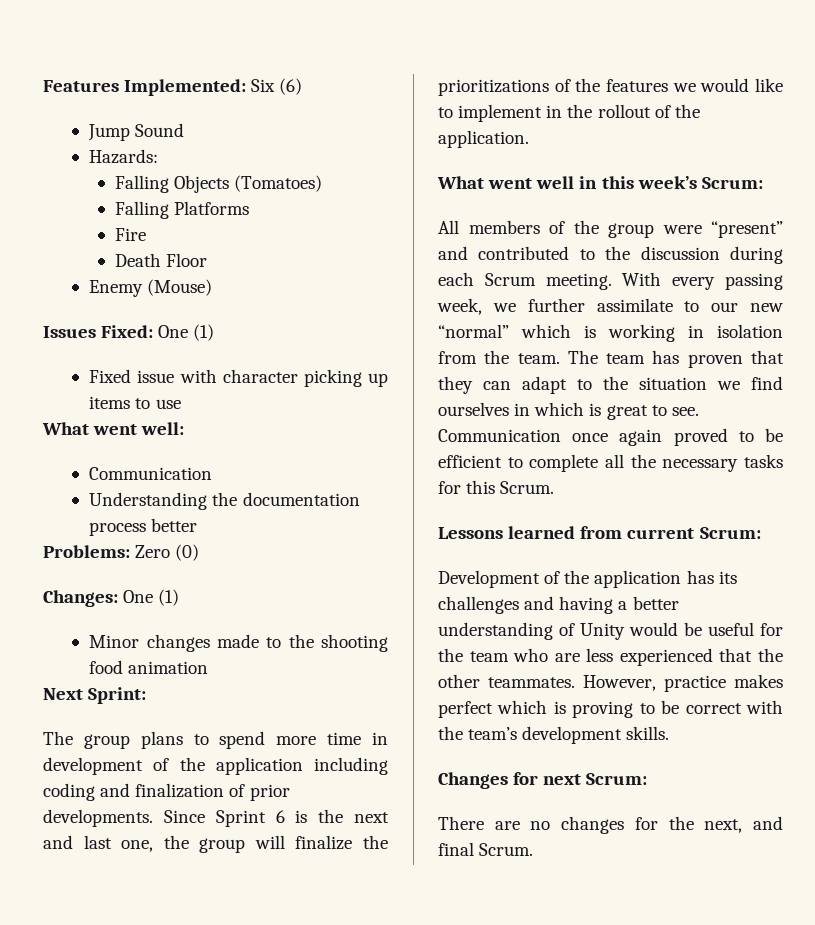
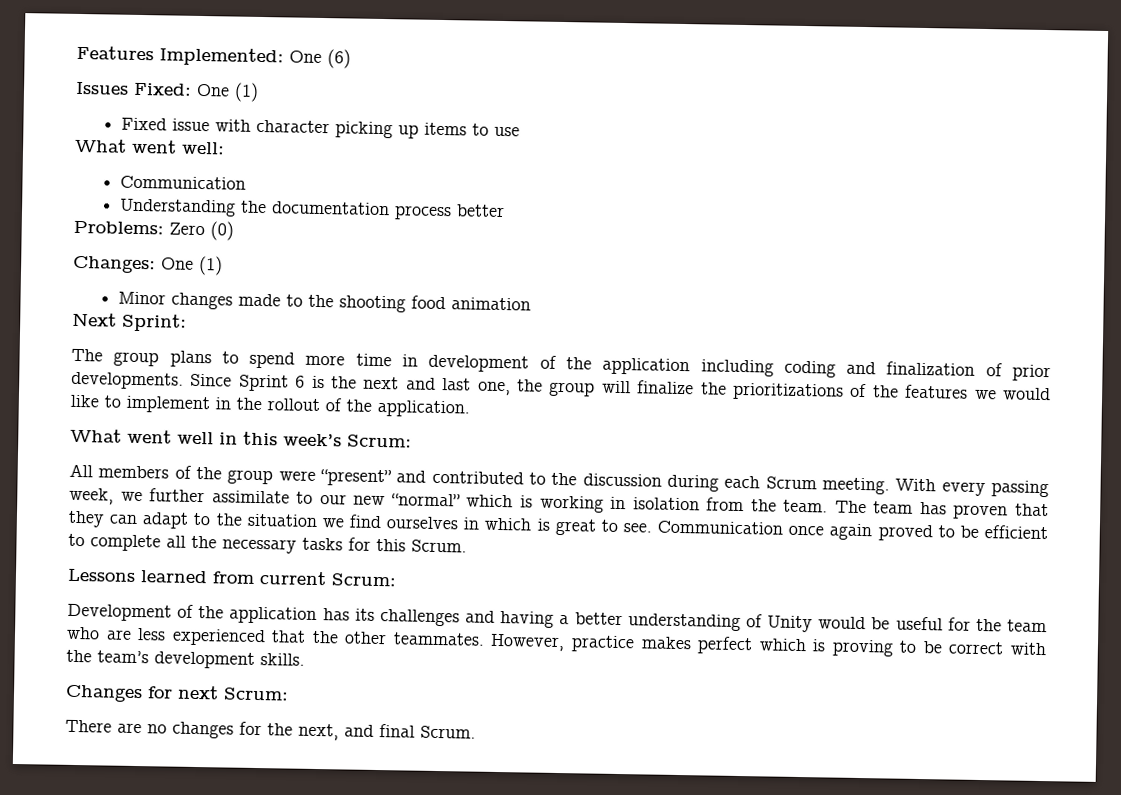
[251,79,276,92] Six -> [289,50,322,63] One
[88,123,185,141] [89,149,159,164] [114,175,323,193] [114,201,249,219] [114,228,146,241] [114,253,207,267] [89,279,213,297] // Jump Sound // Hazards: // Falling Objects (Tomatoes) // Falling Platforms // Fire // Death Floor // Enemy (Mouse) -> (351, 59) none

